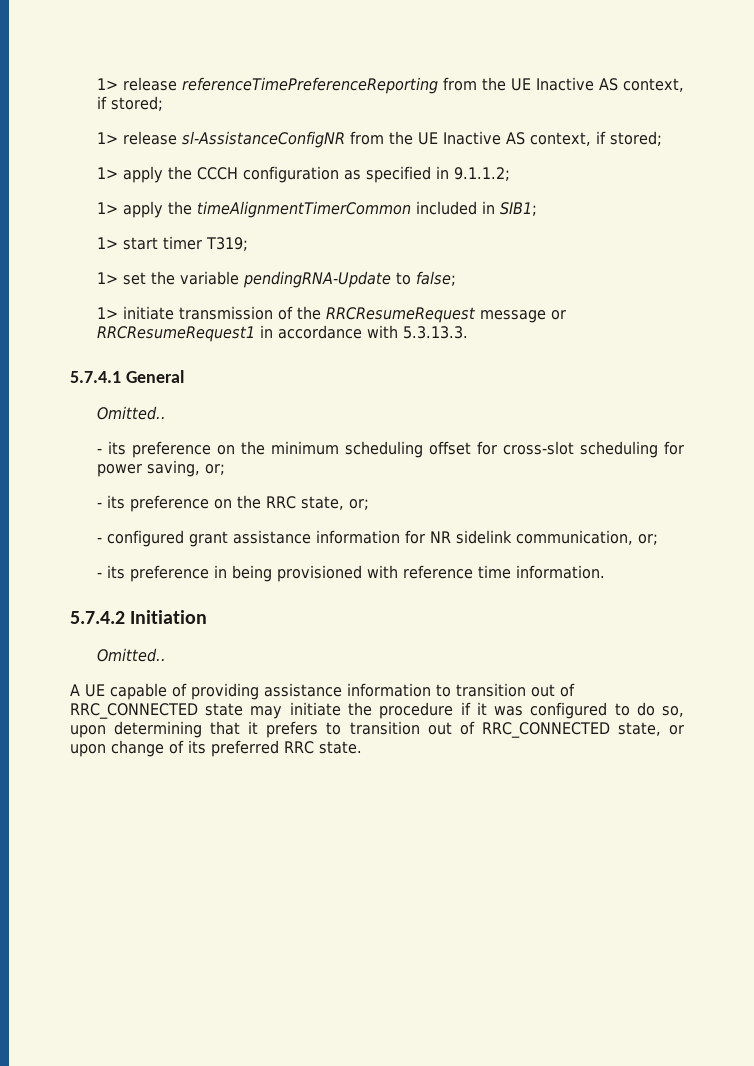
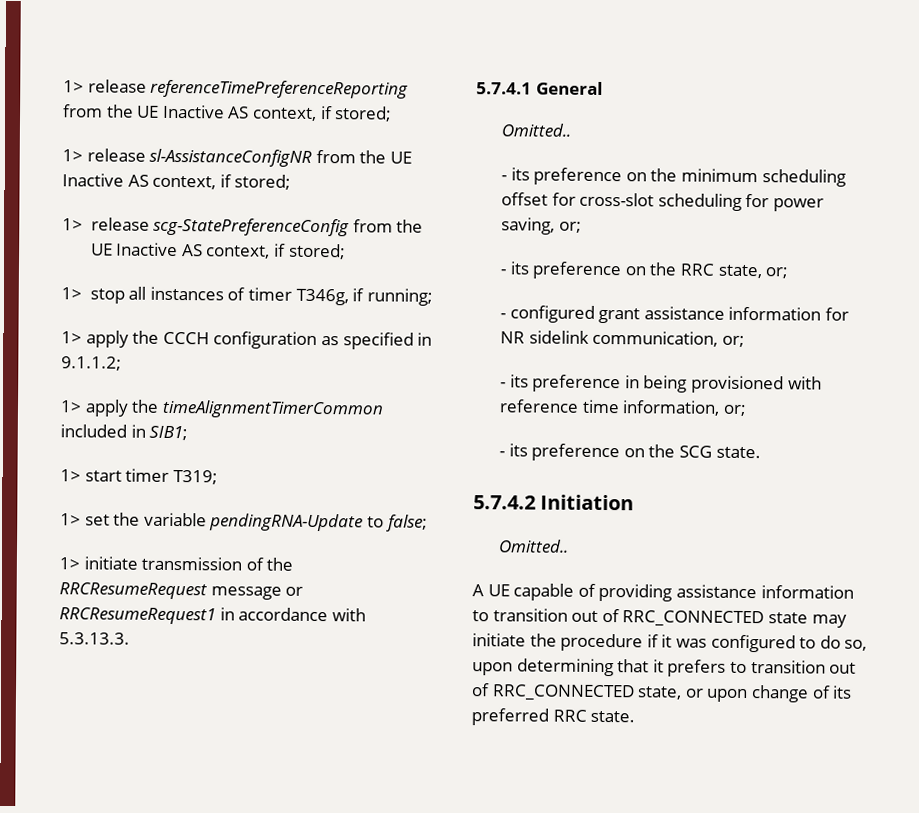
(662, 138) none -> [62,217,424,237] [90,242,346,260] [61,286,433,306] // 1> release scg-StatePreferenceConfig from the UE Inactive AS context, if stored; // 1> stop all instances of timer T346g, if running;
[515,565,605,579] information. -> [622,400,747,416] [499,443,761,462] information, or; // - its preference on the SCG state.

